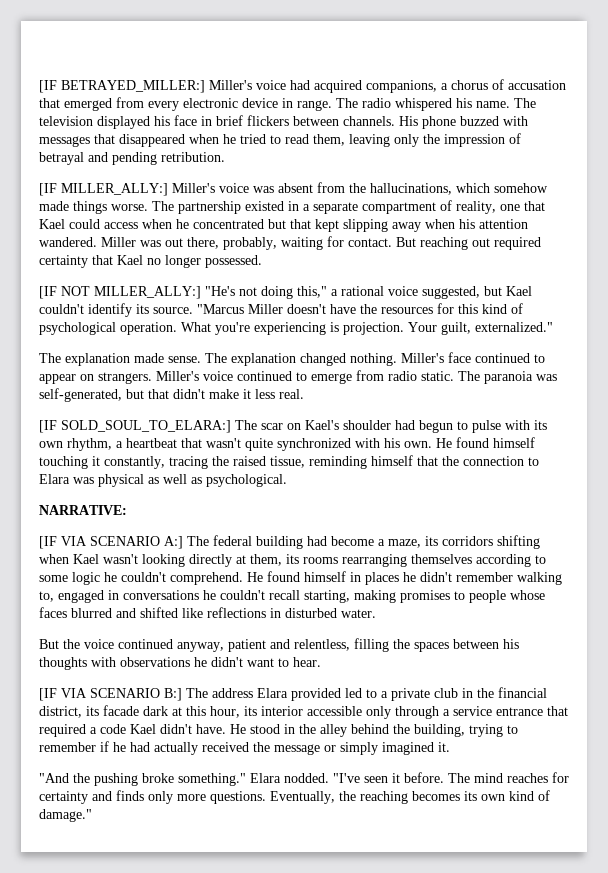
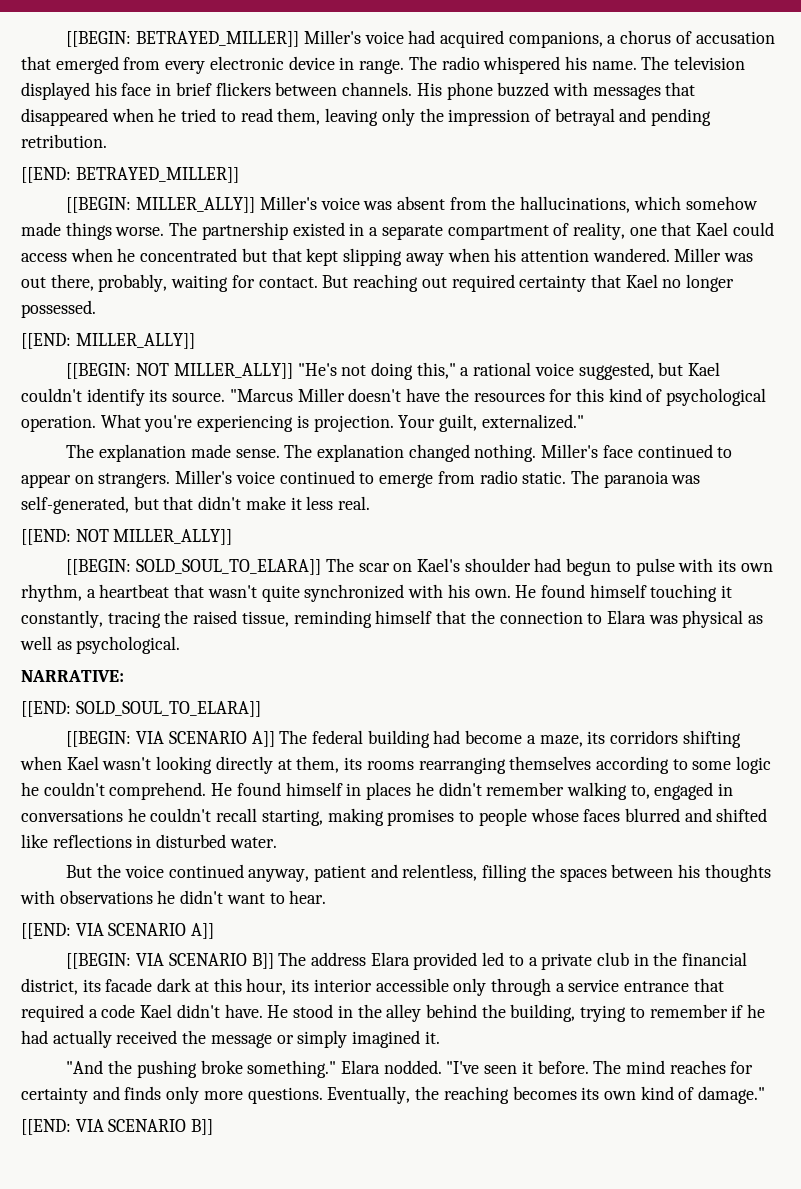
[39,80,205,93] [IF BETRAYED_MILLER:] -> [66,31,300,47] [[BEGIN: BETRAYED_MILLER]]
[39,183,168,196] [IF MILLER_ALLY:] -> [21,167,239,183] [66,197,256,213] [[END: BETRAYED_MILLER]] // [[BEGIN: MILLER_ALLY]]
[39,286,201,299] [IF NOT MILLER_ALLY:] -> [21,333,195,349] [66,363,293,379] [[END: MILLER_ALLY]] // [[BEGIN: NOT MILLER_ALLY]]
[39,420,231,433] [IF SOLD_SOUL_TO_ELARA:] -> [21,529,233,545] [66,559,322,575] [[END: NOT MILLER_ALLY]] // [[BEGIN: SOLD_SOUL_TO_ELARA]]
[39,536,183,549] [IF VIA SCENARIO A:] -> [21,701,261,717] [66,731,275,747] [[END: SOLD_SOUL_TO_ELARA]] // [[BEGIN: VIA SCENARIO A]]
[39,688,182,701] [IF VIA SCENARIO B:] -> [21,923,215,939] [66,953,274,969] [[END: VIA SCENARIO A]] // [[BEGIN: VIA SCENARIO B]]
(92, 815) none -> [21,1119,214,1135] // [[END: VIA SCENARIO B]]

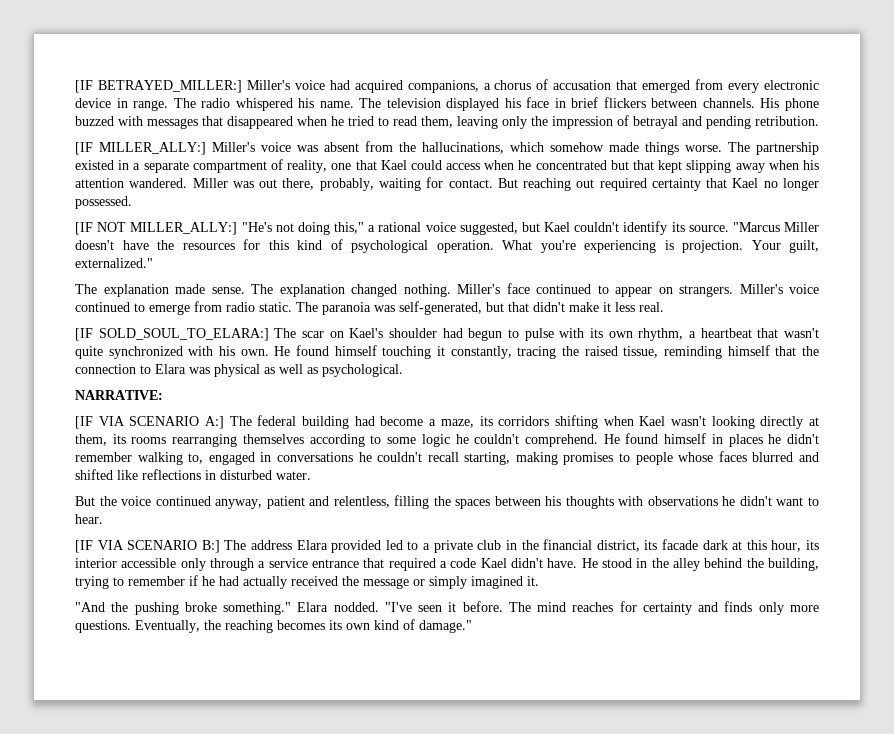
[66,31,300,47] [[BEGIN: BETRAYED_MILLER]] -> [75,80,242,93] [IF BETRAYED_MILLER:]
[21,167,239,183] [66,197,256,213] [[END: BETRAYED_MILLER]] // [[BEGIN: MILLER_ALLY]] -> [75,142,206,155] [IF MILLER_ALLY:]
[21,333,195,349] [66,363,293,379] [[END: MILLER_ALLY]] // [[BEGIN: NOT MILLER_ALLY]] -> [75,222,238,235] [IF NOT MILLER_ALLY:]
[21,529,233,545] [66,559,322,575] [[END: NOT MILLER_ALLY]] // [[BEGIN: SOLD_SOUL_TO_ELARA]] -> [75,328,269,341] [IF SOLD_SOUL_TO_ELARA:]
[21,701,261,717] [66,731,275,747] [[END: SOLD_SOUL_TO_ELARA]] // [[BEGIN: VIA SCENARIO A]] -> [75,416,225,429] [IF VIA SCENARIO A:]
[21,923,215,939] [66,953,274,969] [[END: VIA SCENARIO A]] // [[BEGIN: VIA SCENARIO B]] -> [75,540,220,553] [IF VIA SCENARIO B:]
[21,1119,214,1135] // [[END: VIA SCENARIO B]] -> (472, 626) none

